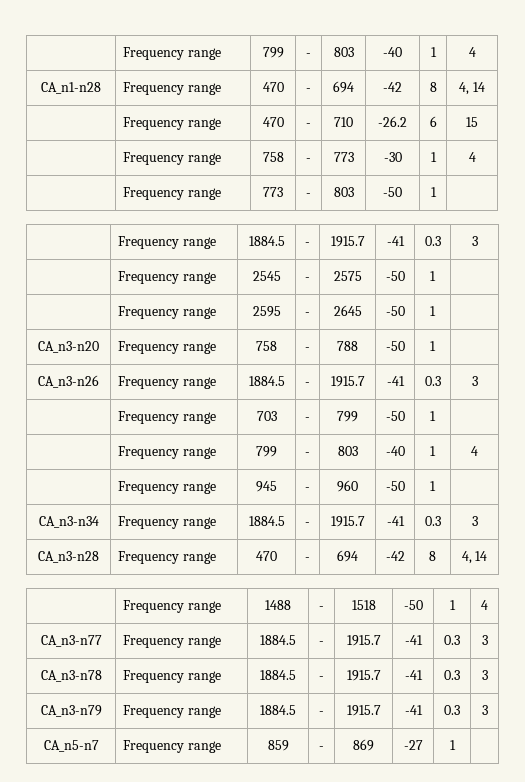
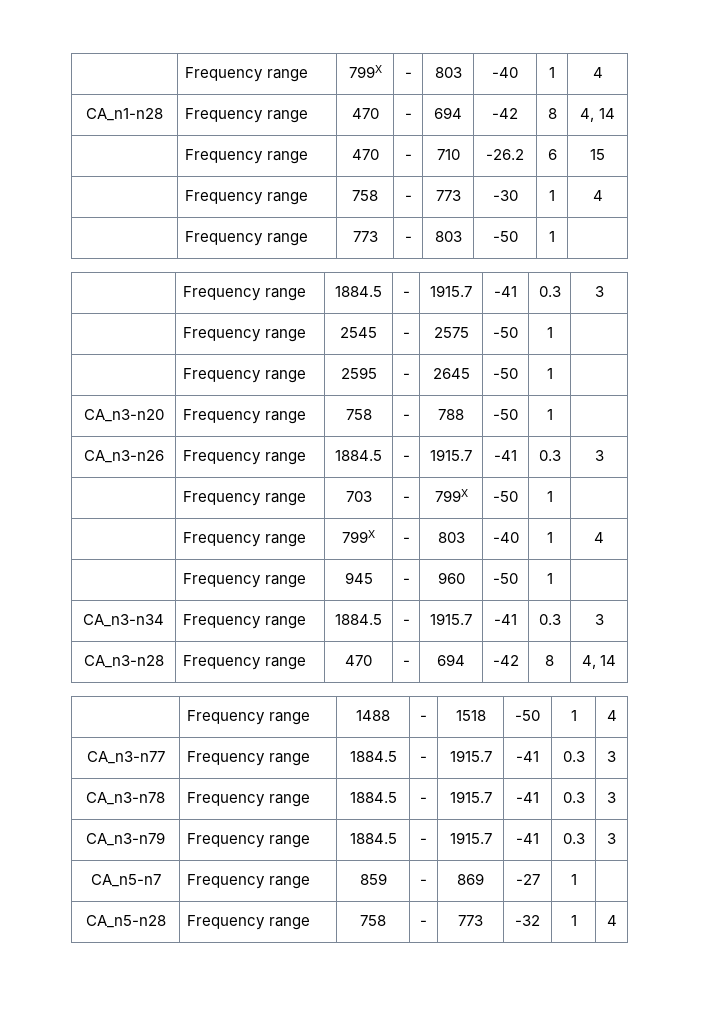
[122,47,221,60] [262,47,284,58] | Frequency range | 799 -> [185,67,308,82] [348,65,382,78] | Frequency range | 799X
[337,411,358,422] [385,411,405,421] [430,411,436,421] [117,446,216,459] [256,446,277,457] 799 | -50 | 1 | // | Frequency range | 799 -> [434,489,468,502] [493,491,518,502] [546,491,553,502] [183,532,306,547] [342,530,375,543] 799X | -50 | 1 | // | Frequency range | 799X
(456, 745) none -> [85,915,166,928] [187,915,310,930] [360,915,386,926] [420,920,427,926] [458,915,483,926] [515,915,540,926] [570,915,577,926] [606,915,617,926] // CA_n5-n28 | Frequency range | 758 | - | 773 | -32 | 1 | 4

